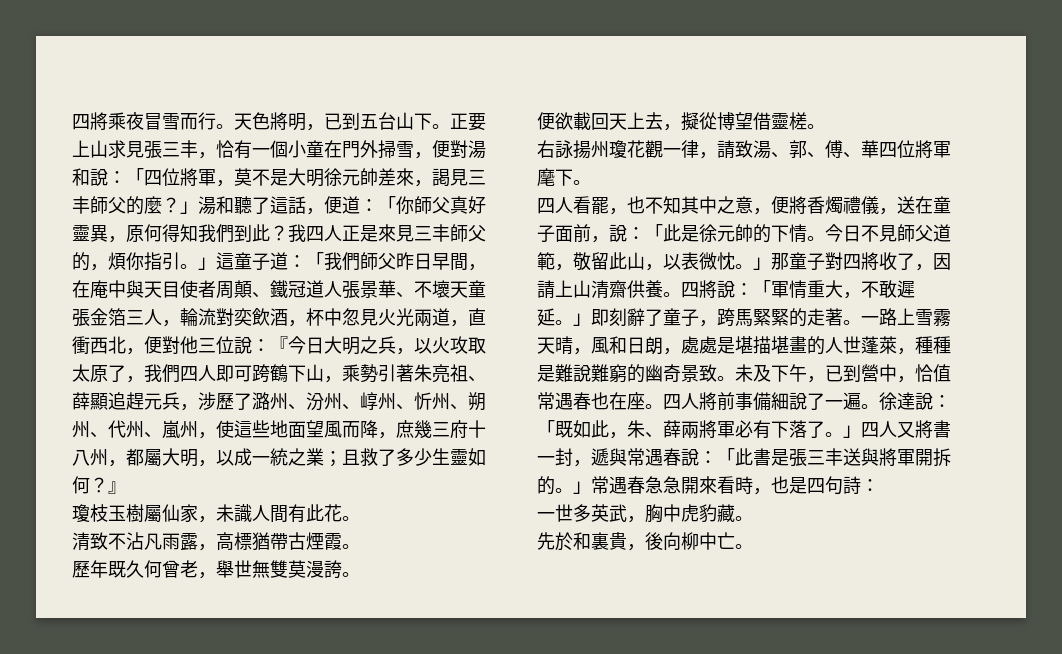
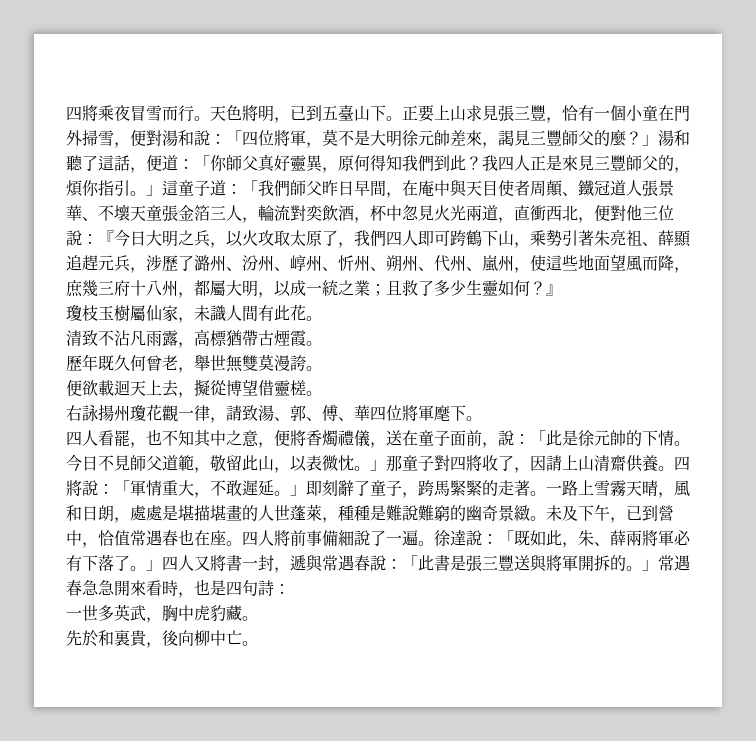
[378,112,396,130] 台 -> [338,105,354,121] 臺
[180,140,198,158] 丰 -> [530,105,546,121] 豐
[72,196,90,214] 丰 -> [546,130,562,146] 豐
[432,224,450,242] 丰 -> [610,155,626,171] 豐
[591,113,609,130] 回 -> [114,380,130,396] 迴
[699,364,717,382] 致 -> [514,505,530,521] 緻
[825,448,843,466] 丰 -> [498,555,514,571] 豐

